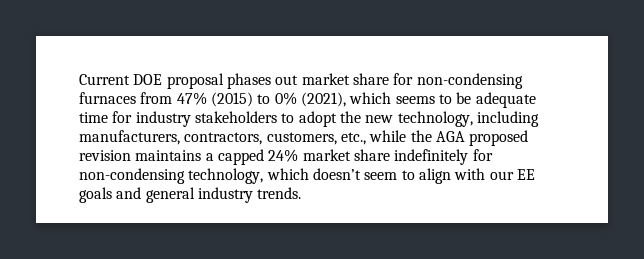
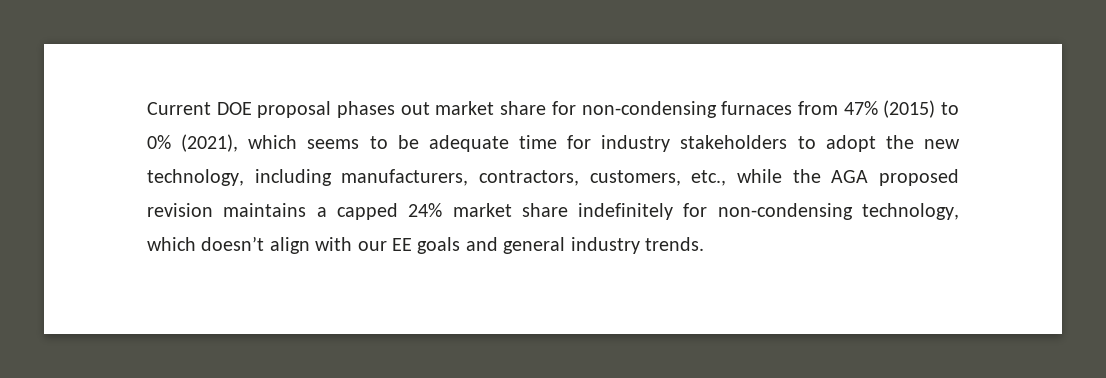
[364,170,415,180] seem to -> (265, 243) none

